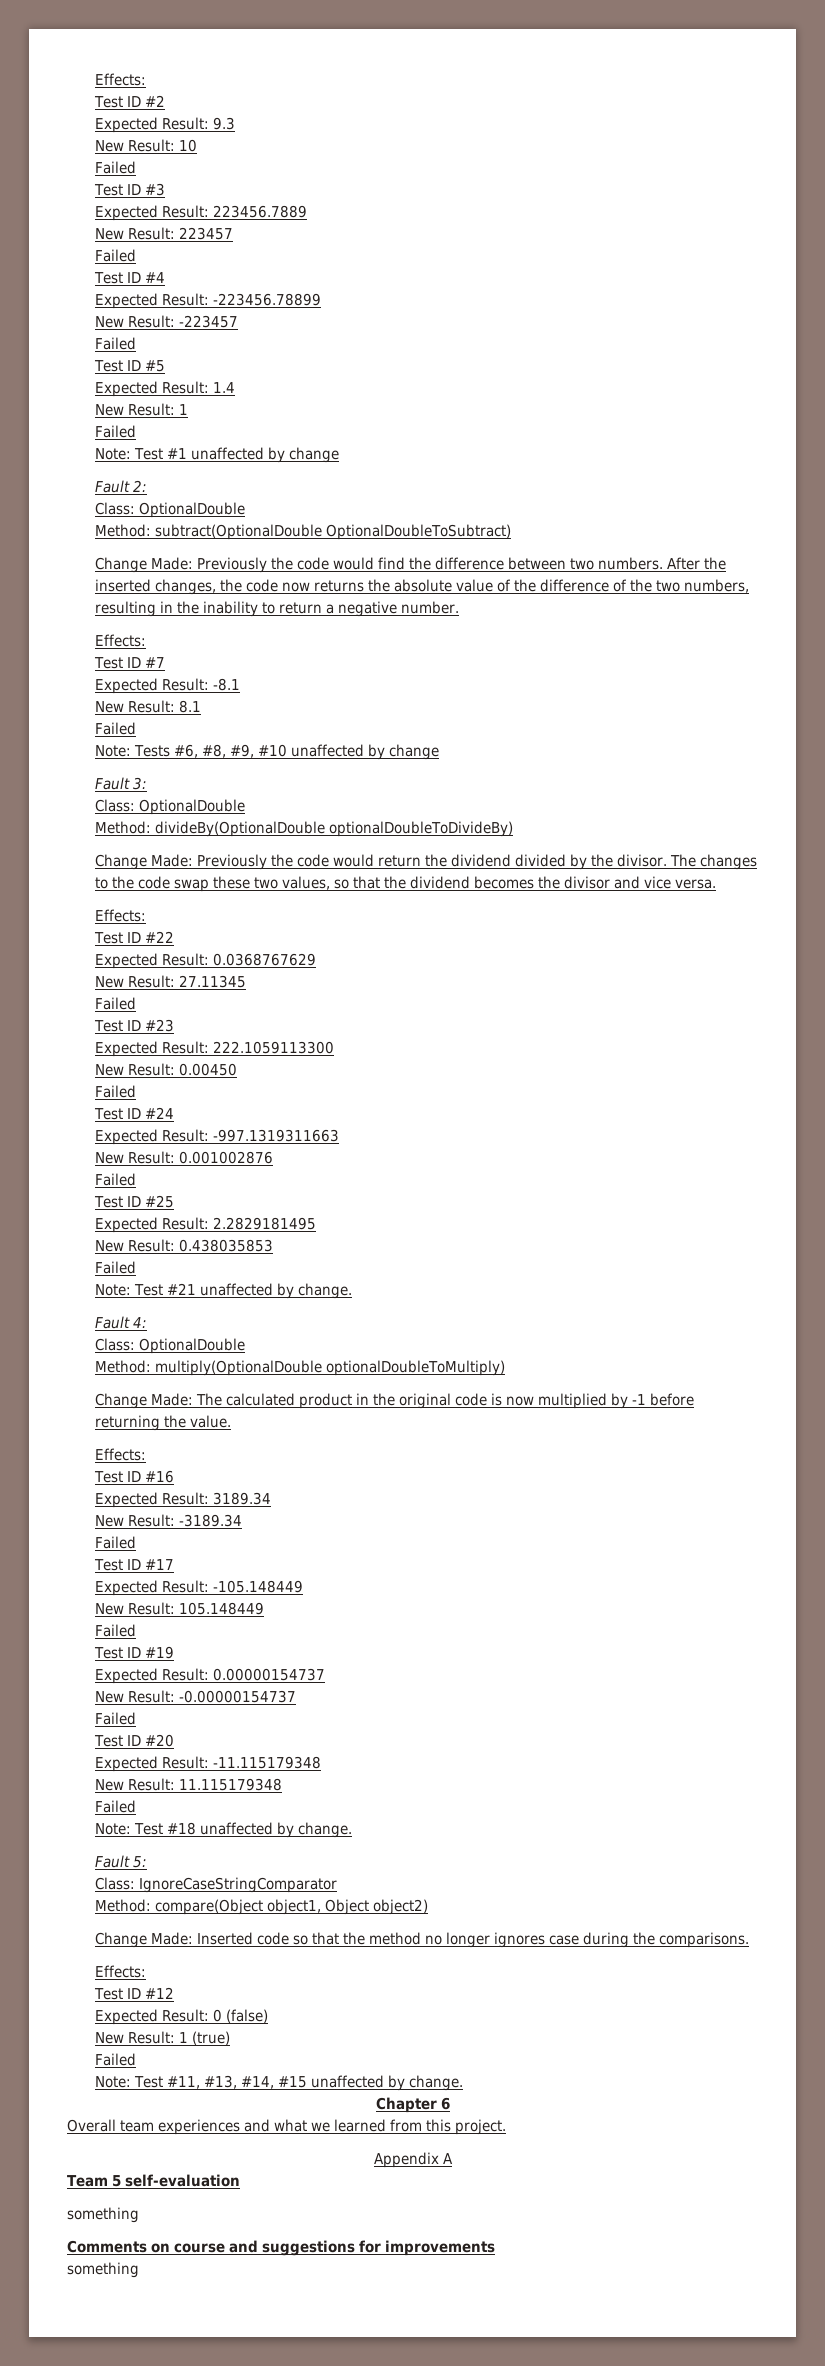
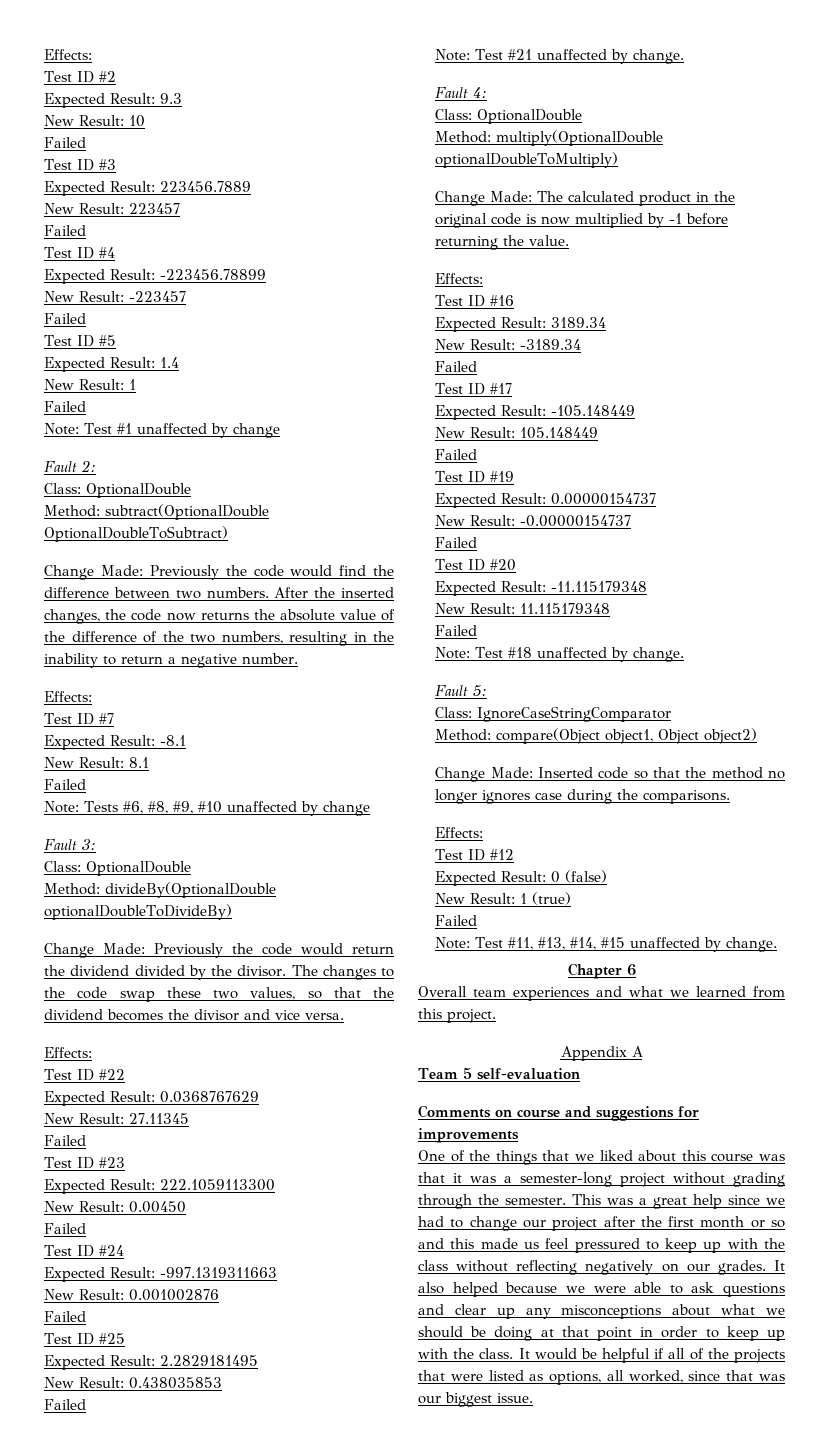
[67,2207,139,2223] // something -> (580, 1074) none
[67,2262,139,2278] something -> [418,1150,785,1165] [418,1172,785,1187] [418,1194,785,1209] [418,1216,785,1231] [418,1238,785,1253] [418,1260,785,1275] [418,1282,785,1297] [418,1304,785,1319] [418,1326,785,1341] [418,1348,785,1363] [418,1370,785,1385] [418,1392,533,1407] One of the things that we liked about this course was that it was a semester-long project without grading through the semester. This was a great help since we had to change our project after the first month or so and this made us feel pressured to keep up with the class without reflecting negatively on our grades. It also helped because we were able to ask questions and clear up any misconceptions about what we should be doing at that point in order to keep up with the class. It would be helpful if all of the projects that were listed as options, all worked, since that was our biggest issue.

